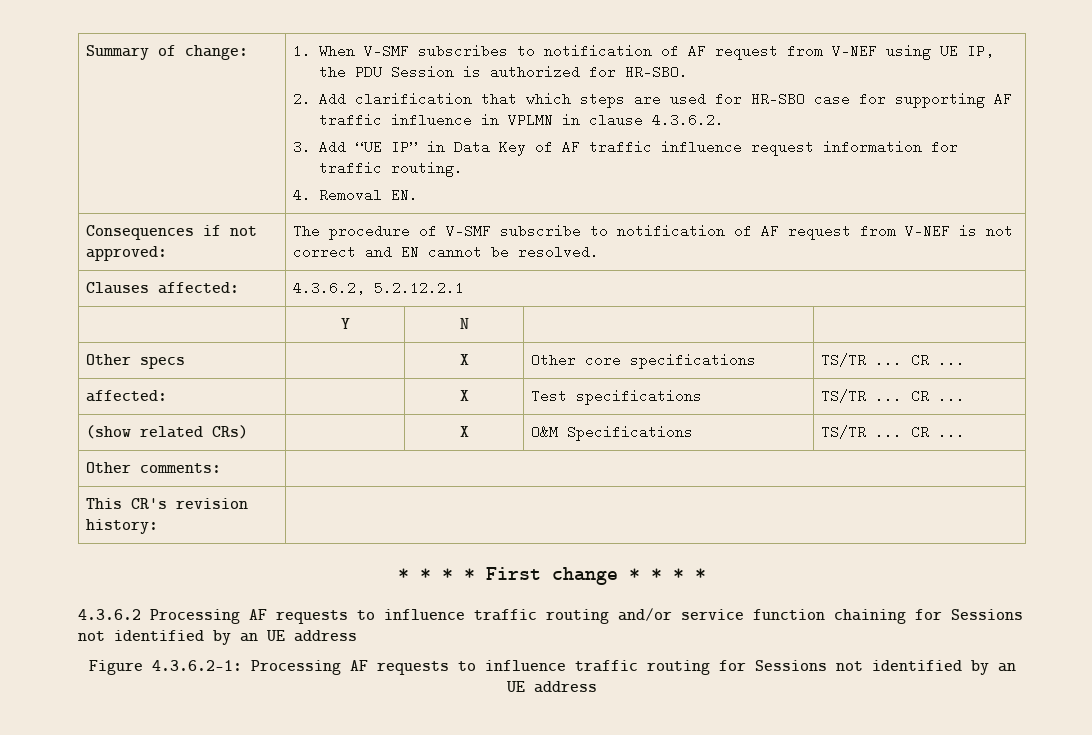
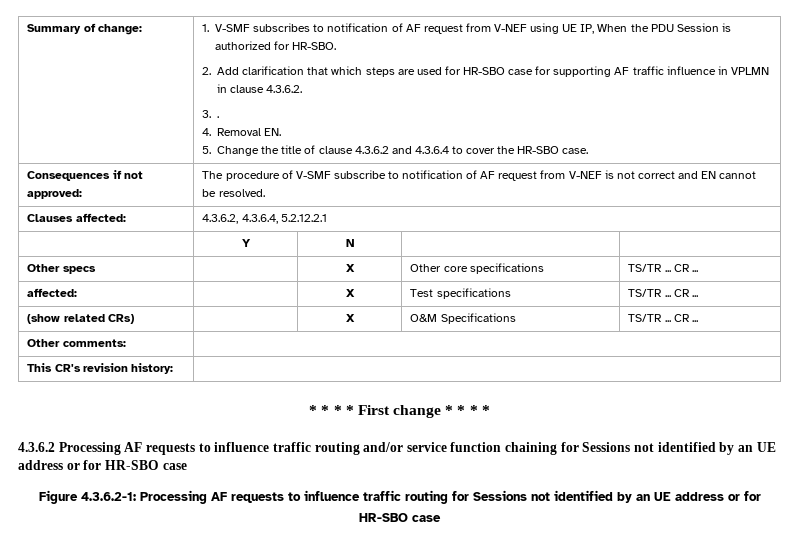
[319,44,356,58] When -> (210, 28) none
(995, 51) none -> [597,24,628,32] When
[319,140,959,156] [319,161,464,177] [292,188,419,202] Add “UE IP” in Data Key of AF traffic influence request information for traffic routing. // 4. Removal EN. -> [217,116,220,118] [202,128,282,136] [202,145,589,156] . // 4. Removal EN. // 5. Change the title of clause 4.3.6.2 and 4.3.6.4 to cover the HR-SBO case.
(365, 288) none -> [241,214,278,224] 4.3.6.4,
(357, 636) none -> [66,460,187,470] or for HR-SBO case
(597, 687) none -> [727,491,761,501] [359,513,441,522] or for HR-SBO case

